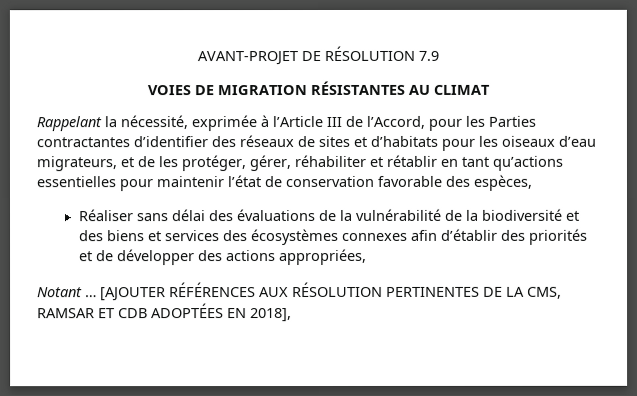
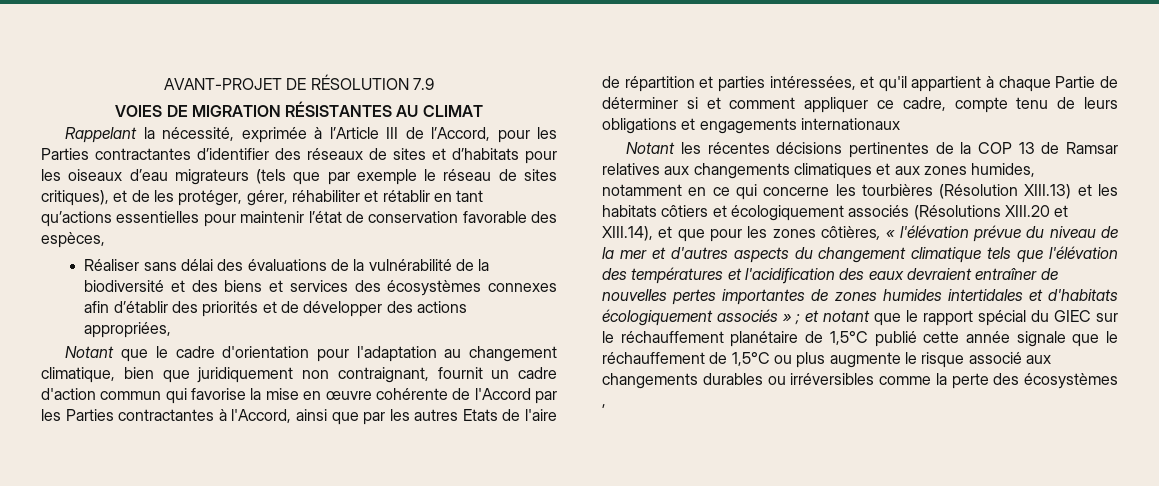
[36,156,117,172] migrateurs, -> [174,169,557,185] [41,190,109,206] migrateurs (tels que par exemple le réseau de sites critiques),
[85,281,562,302] [37,303,292,323] … [AJOUTER RÉFÉRENCES AUX RÉSOLUTION PERTINENTES DE LA CMS, RAMSAR ET CDB ADOPTÉES EN 2018], -> [121,346,557,362] [41,367,557,383] [41,388,558,404] [41,409,557,425] [602,76,1118,92] [602,97,1118,113] [602,118,900,134] [626,142,1118,158] [602,163,1036,179] [602,184,1118,200] [602,205,1069,221] [602,225,1118,242] [602,246,1118,263] [602,267,1058,284] [602,289,1118,305] [602,309,1118,326] [602,331,1118,347] [602,352,1051,368] [602,373,1118,389] [602,404,606,408] que le cadre d'orientation pour l'adaptation au changement climatique, bien que juridiquement non contraignant, fournit un cadre d'action commun qui favorise la mise en œuvre cohérente de l'Accord par les Parties contractantes à l'Accord, ainsi que par les autres Etats de l'aire de répartition et parties intéressées, et qu'il appartient à chaque Partie de déterminer si et comment appliquer ce cadre, compte tenu de leurs obligations et engagements internationaux // Notant les récentes décisions pertinentes de la COP 13 de Ramsar relatives aux changements climatiques et aux zones humides, notamment en ce qui concerne les tourbières (Résolution XIII.13) et les habitats côtiers et écologiquement associés (Résolutions XIII.20 et XIII.14), et que pour les zones côtières, « l'élévation prévue du niveau de la mer et d'autres aspects du changement climatique tels que l'élévation des températures et l'acidification des eaux devraient entraîner de nouvelles pertes importantes de zones humides intertidales et d'habitats écologiquement associés » ; et notant que le rapport spécial du GIEC sur le réchauffement planétaire de 1,5°C publié cette année signale que le réchauffement de 1,5°C ou plus augmente le risque associé aux changements durables ou irréversibles comme la perte des écosystèmes ,

